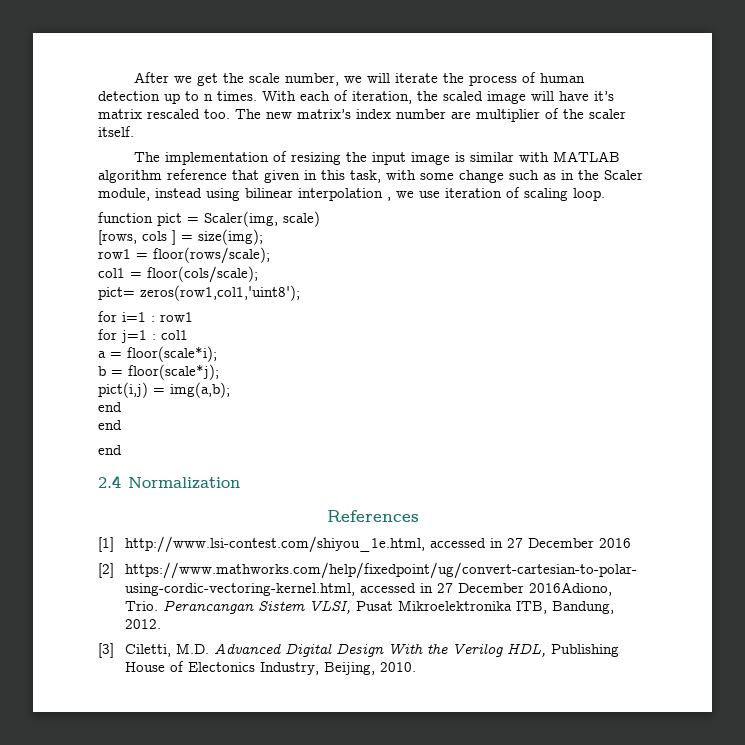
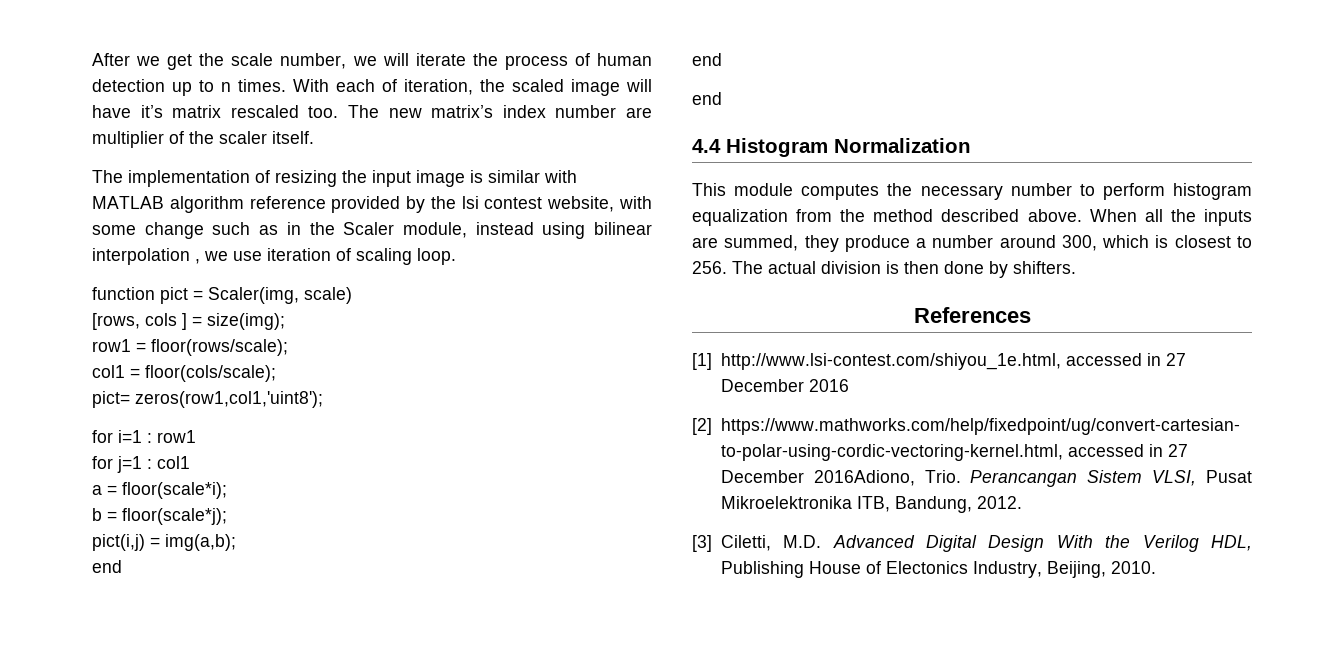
[232,170,381,183] that given in this task, -> [331,196,615,213] provided by the lsi contest website,
[98,475,121,488] 2.4 -> [692,138,828,157] 4.4 Histogram
(241, 483) none -> [692,183,1252,200] [692,209,1252,226] [692,235,1252,252] [692,261,1076,278] // This module computes the necessary number to perform histogram equalization from the method described above. When all the inputs are summed, they produce a number around 300, which is closest to 256. The actual division is then done by shifters.

